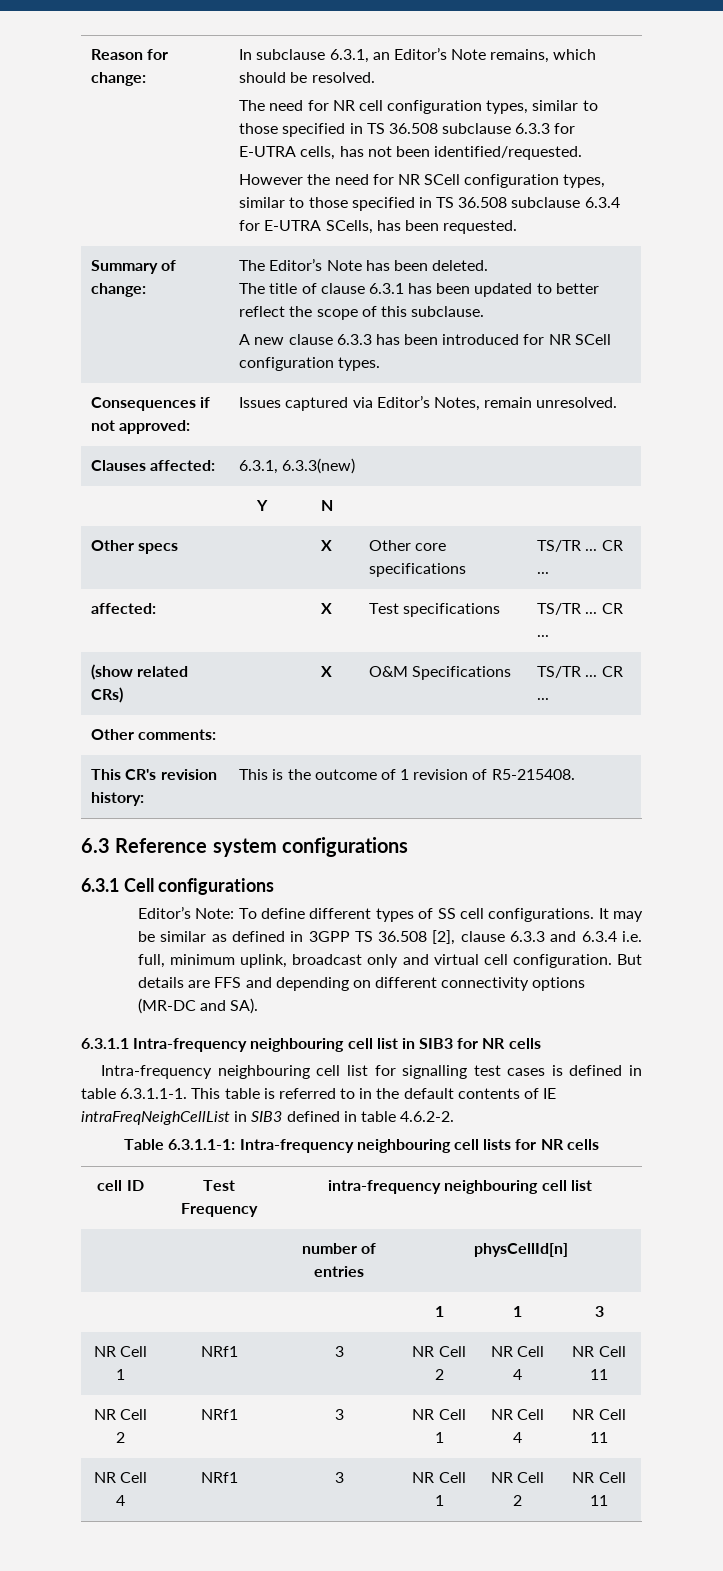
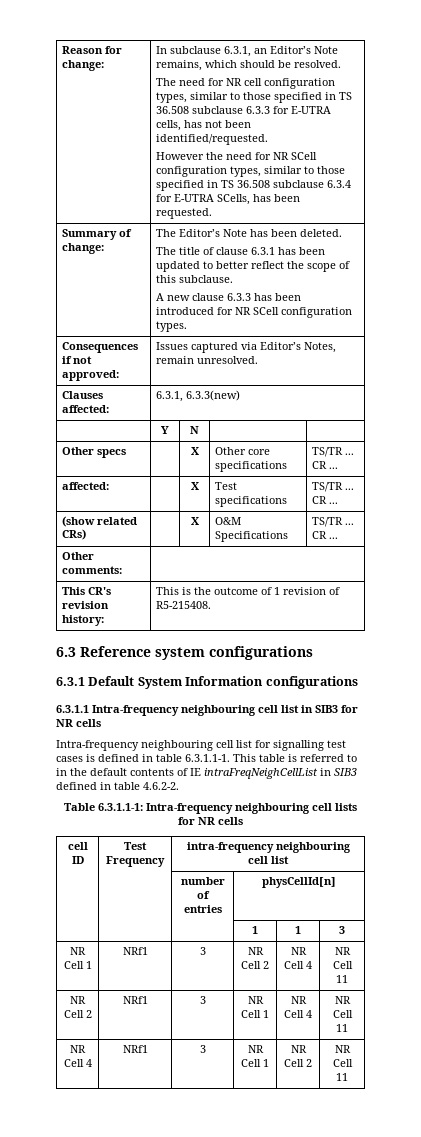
[123,878,275,895] [137,906,643,922] [137,930,642,945] [137,954,642,968] [137,977,586,991] [137,998,259,1014] Cell configurations // Editor’s Note: To define different types of SS cell configurations. It may be similar as defined in 3GPP TS 36.508 [2], clause 6.3.3 and 6.3.4 i.e. full, minimum uplink, broadcast only and virtual cell configuration. But details are FFS and depending on different connectivity options (MR-DC and SA). -> [88,676,358,689] Default System Information configurations

